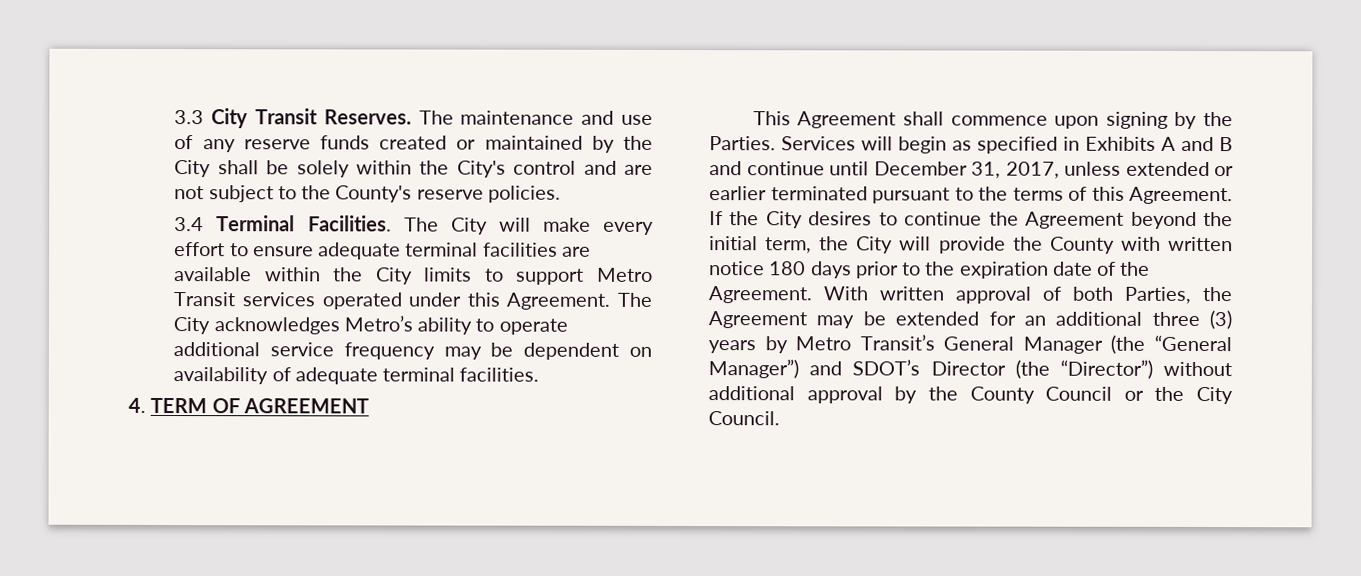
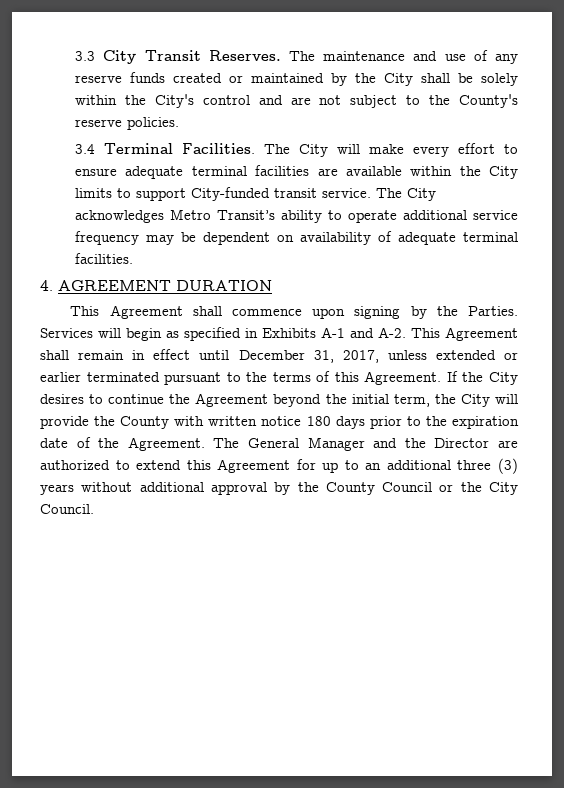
[596,267,653,282] [173,292,611,310] Metro Transit services operated under this Agreement. -> [191,187,372,201] City-funded transit service.
[343,315,413,332] Metro’s -> [170,209,276,220] Metro Transit’s
[150,397,240,414] TERM OF -> (53, 285) none
(369, 406) none -> [176,280,272,291] DURATION
[1161,136,1233,152] [709,161,825,176] A and B and continue -> [321,327,518,341] [40,349,191,360] A-1 and A-2. This Agreement shall remain in effect
[823,286,1233,304] [708,311,1016,329] With written approval of both Parties, the Agreement may be extended for -> [213,437,519,451] [40,459,359,473] The General Manager and the Director are authorized to extend this Agreement for up to
[764,334,1232,354] [708,359,1153,379] by Metro Transit’s General Manager (the “General Manager”) and SDOT’s Director (the “Director”) -> (74, 489) none

